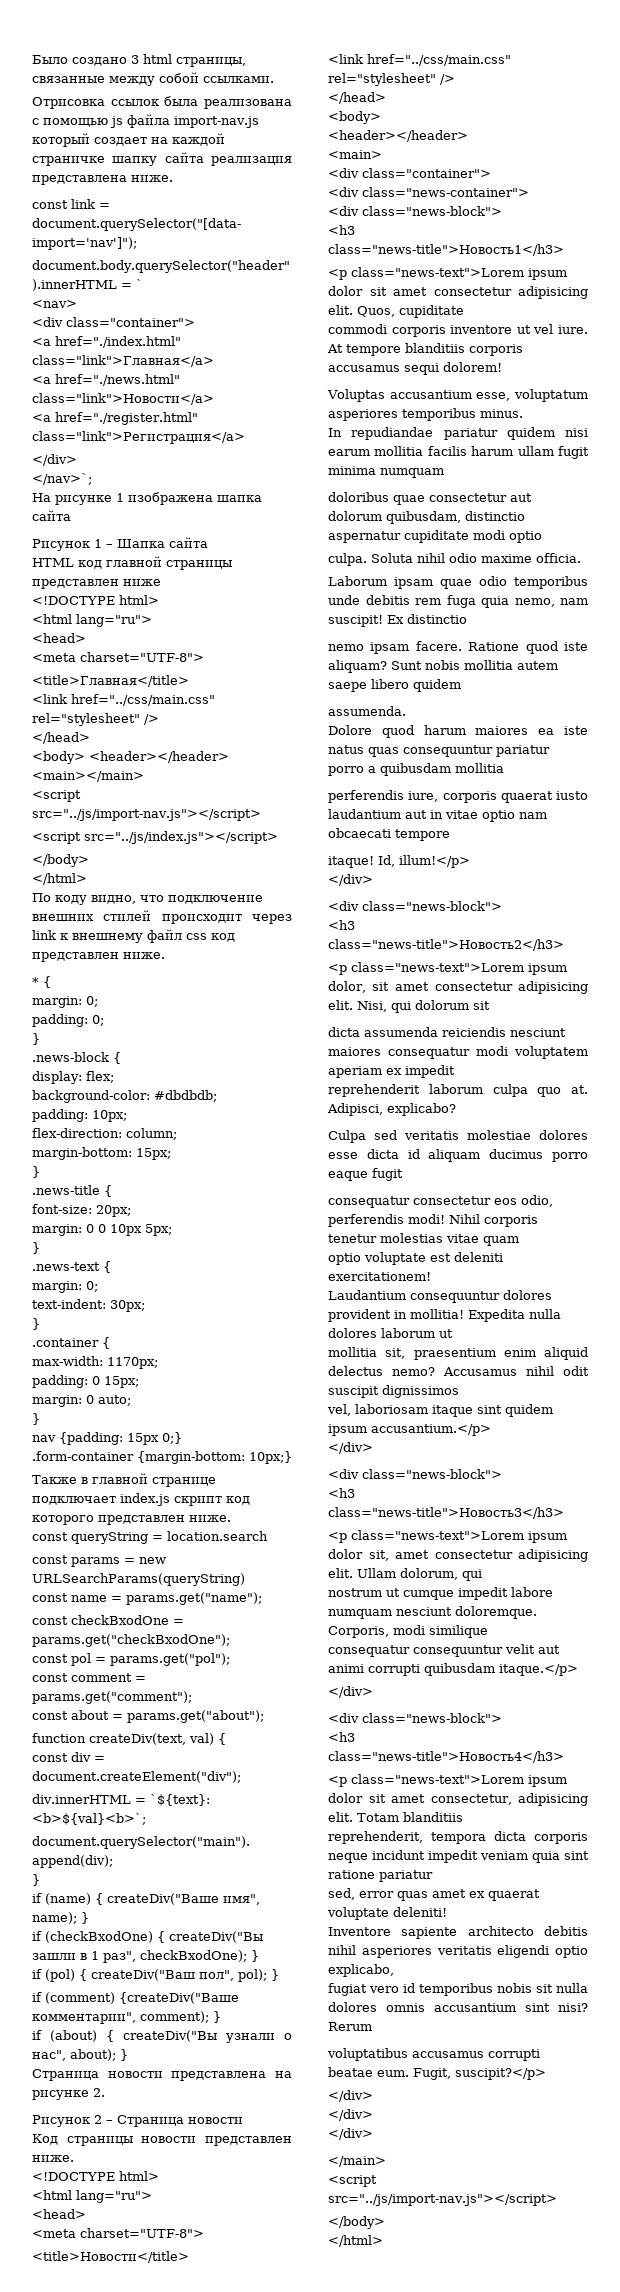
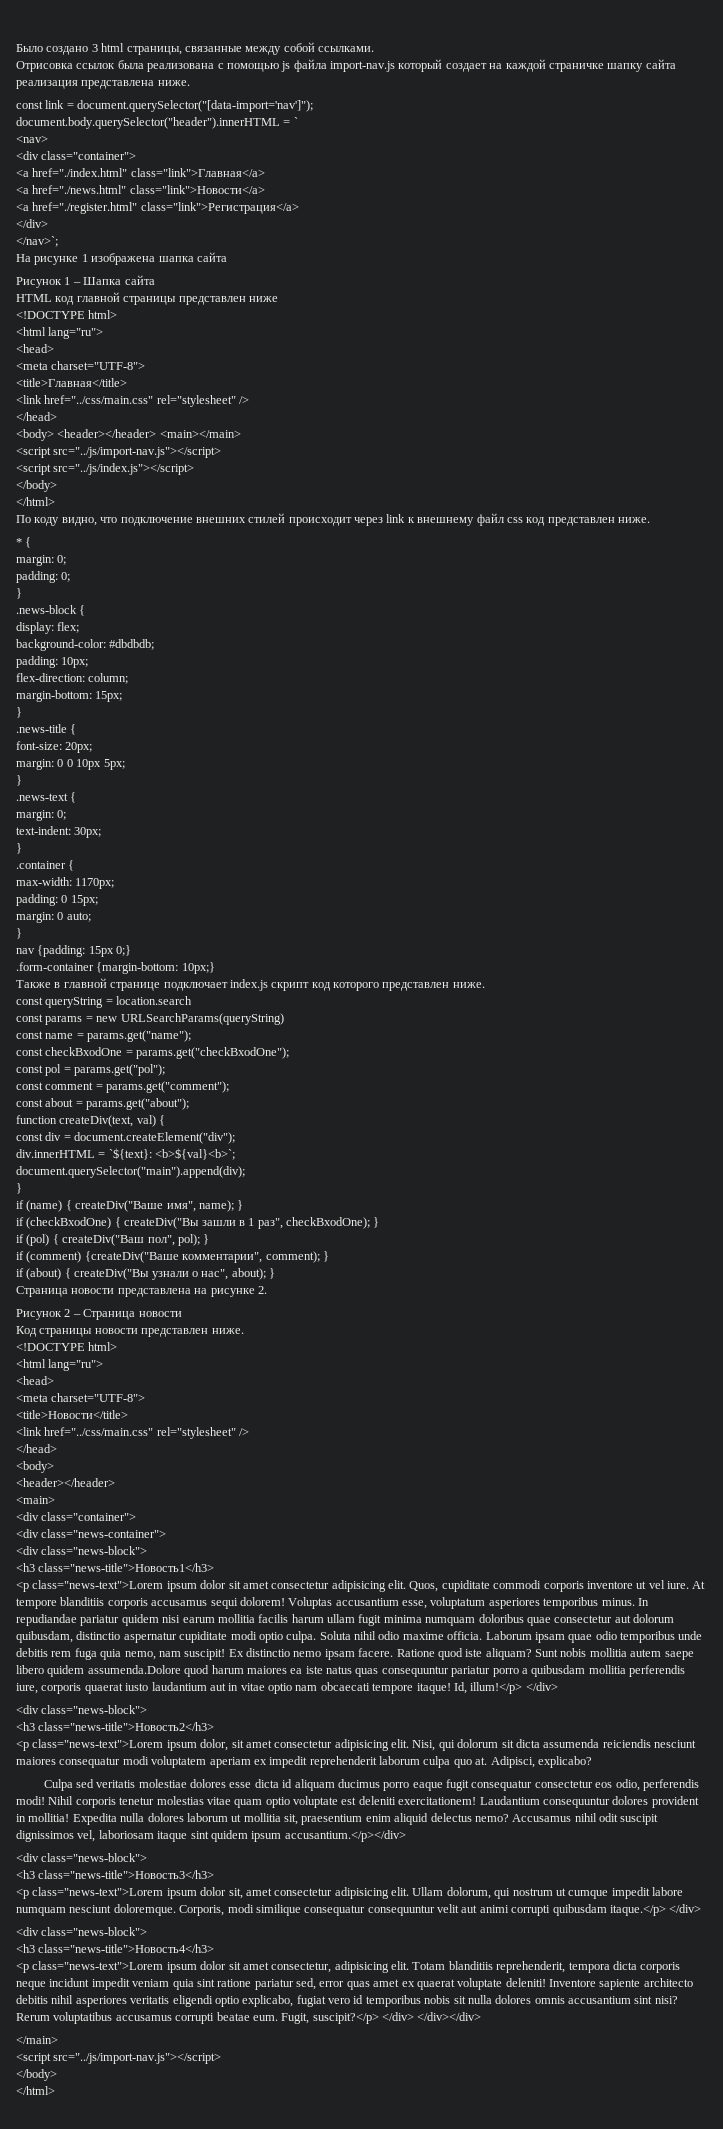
(464, 311) // -> (490, 1586) none
(502, 367) // -> (285, 1601) none
(523, 413) // -> (635, 1602) none
(444, 473) // -> (476, 1621) none
(542, 537) // -> (283, 1637) none
(581, 558) // -> (483, 1635) none
(467, 619) // -> (290, 1652) none
[328,706,406,716] [328,725,372,735] // assumenda. // Dolore -> [87,1665,181,1674] assumenda.Dolore
(504, 768) // -> (626, 1669) none
(450, 835) // -> (414, 1688) none
(470, 861) // -> (523, 1688) none
(490, 1005) // -> (514, 1744) none
(455, 1071) // -> (308, 1762) none
(403, 1174) // -> (470, 1785) none
(519, 1241) // -> (263, 1803) none
(431, 1276) // -> (477, 1801) none
(453, 1333) // -> (242, 1818) none
(459, 1391) // -> (74, 1836) none
[371,1424,491,1436] [328,1442,373,1454] accusantium.</p> // </div> -> [284,1830,406,1842] accusantium.</p></div>
(482, 1575) // -> (511, 1893) none
(488, 1631) // -> (301, 1910) none
(578, 1670) // -> (666, 1910) none
(463, 1817) // -> (493, 1965) none
(433, 1876) // -> (294, 1984) none
(447, 1912) // -> (546, 1982) none
(394, 1970) // -> (294, 2001) none
(372, 2026) // -> (50, 2017) none
[328,2090,373,2102] [328,2109,373,2121] [328,2128,373,2140] // </div> // </div> // </div> -> [382,2012,482,2021] </div> </div></div>

